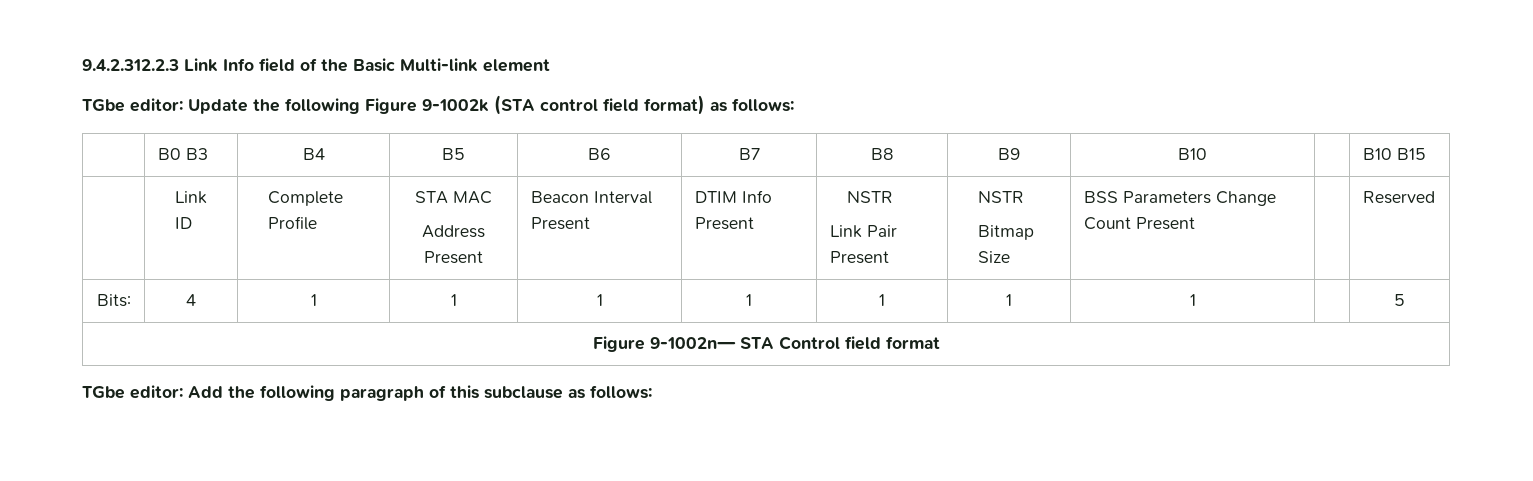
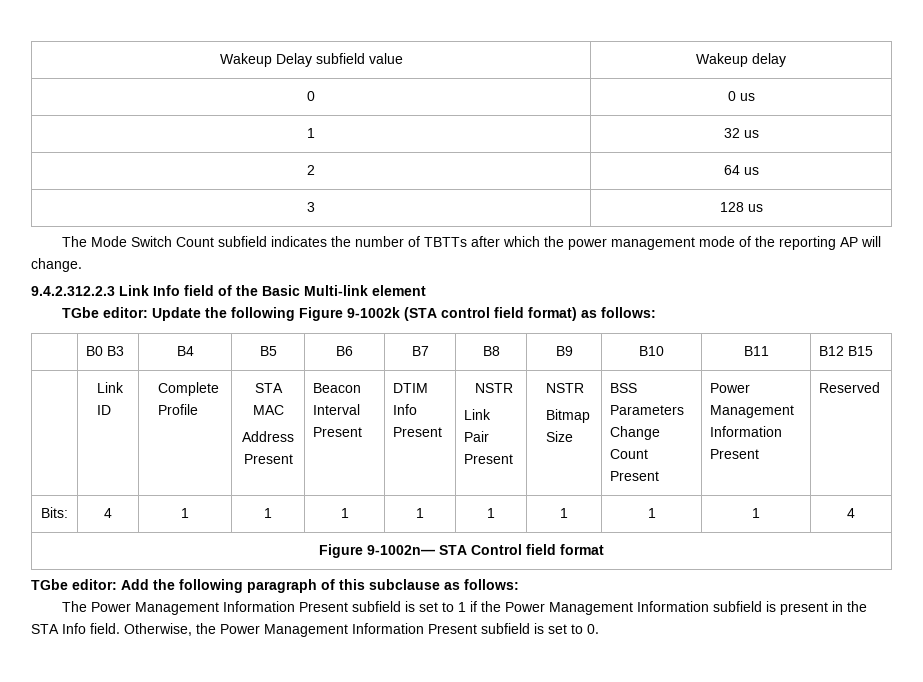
(82, 65) none -> [219,53,403,67] [696,53,786,67] [307,91,315,101] [727,91,755,101] [307,128,315,138] [723,128,759,138] [307,165,315,175] [723,165,759,175] [307,202,315,212] [719,202,763,212] [61,236,881,250] [31,258,82,272] Wakeup Delay subfield value | Wakeup delay // 0 | 0 us // 1 | 32 us // 2 | 64 us // 3 | 128 us // The Mode Switch Count subfield indicates the number of TBTTs after which the power management mode of the reporting AP will change. //
[1362,148,1392,160] | B10 -> [743,346,769,356] [819,346,845,356] B11 | B12
(1195, 223) none -> [710,383,751,393] [710,405,795,418] [710,426,783,437] [710,449,760,459] Power Management Information Present
[1394,294,1405,306] | 5 -> [752,508,760,518] [847,508,855,518] 1 | 4
(652, 392) none -> [61,601,867,615] [31,623,599,637] // The Power Management Information Present subfield is set to 1 if the Power Management Information subfield is present in the STA Info field. Otherwise, the Power Management Information Present subfield is set to 0.

